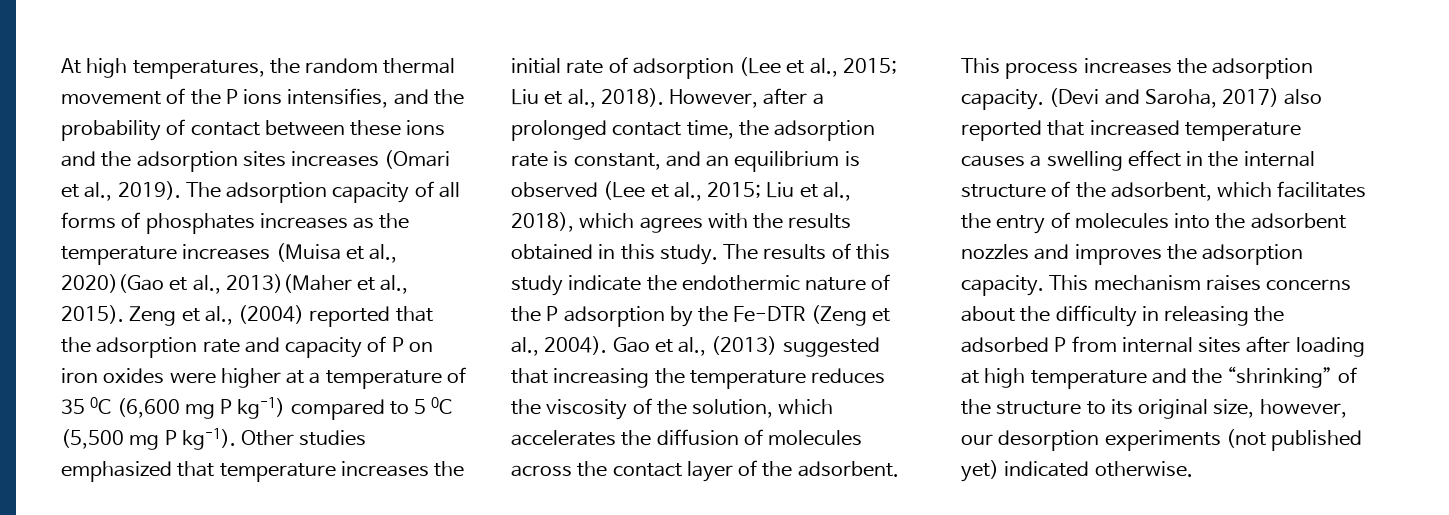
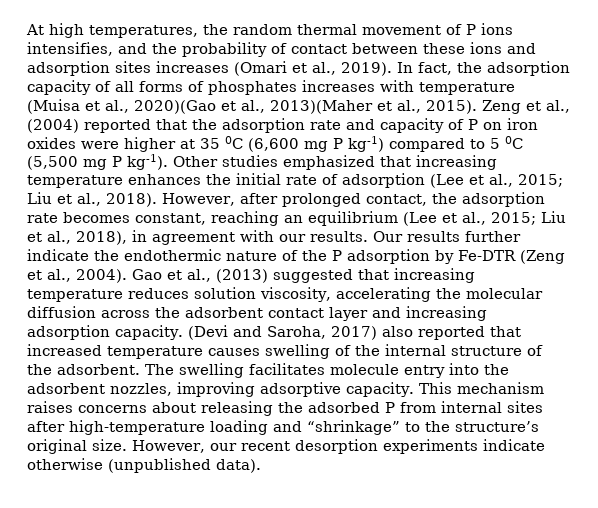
[190,89,221,105] the -> (462, 29) none
[101,151,132,167] the -> (536, 48) none
[185,182,221,198] The -> [397,62,482,75] In fact, the
[353,213,410,229] [61,244,271,265] as the temperature increases -> [380,80,515,95] with temperature
[309,367,466,389] a temperature of -> (195, 144) none
[219,461,429,482] temperature increases -> [416,155,497,170] [27,174,201,188] increasing temperature enhances
[812,93,824,105] [511,120,876,141] [511,151,860,172] [511,182,598,198] a prolonged contact time, the adsorption rate is constant, and an equilibrium is observed -> [281,192,545,207] [27,211,398,226] prolonged contact, the adsorption rate becomes constant, reaching an equilibrium
[579,213,852,233] [511,243,890,265] [511,275,563,296] which agrees with the results obtained in this study. The results of this study -> [132,230,521,245] in agreement with our results. Our results further
[698,306,729,322] the -> (454, 257) none
[654,368,685,384] the -> (475, 275) none
[511,398,834,420] [511,429,863,446] the viscosity of the solution, which accelerates the diffusion of molecules -> [194,287,543,302] [27,306,96,318] solution viscosity, accelerating the molecular diffusion
(608, 469) none -> [185,307,263,318] adsorbent
[738,460,899,477] [961,58,1207,79] of the adsorbent. This process increases the -> [372,306,487,321] and increasing
[1030,150,1204,171] a swelling effect in -> [265,344,351,359] swelling of
[1110,181,1367,201] [961,212,1346,234] [961,244,1304,265] adsorbent, which facilitates the entry of molecules into the adsorbent nozzles and improves the adsorption -> [57,363,509,378] [27,382,341,397] adsorbent. The swelling facilitates molecule entry into the adsorbent nozzles, improving adsorptive
[1020,305,1159,327] the difficulty in -> (196, 407) none
[1295,337,1365,357] [961,366,1357,389] [961,399,1347,419] [961,429,1363,451] [961,460,1193,482] loading at high temperature and the “shrinking” of the structure to its original size, however, our desorption experiments (not published yet) indicated otherwise. -> [69,420,539,435] [27,439,545,454] [27,458,261,473] high-temperature loading and “shrinkage” to the structure’s original size. However, our recent desorption experiments indicate otherwise (unpublished data).

